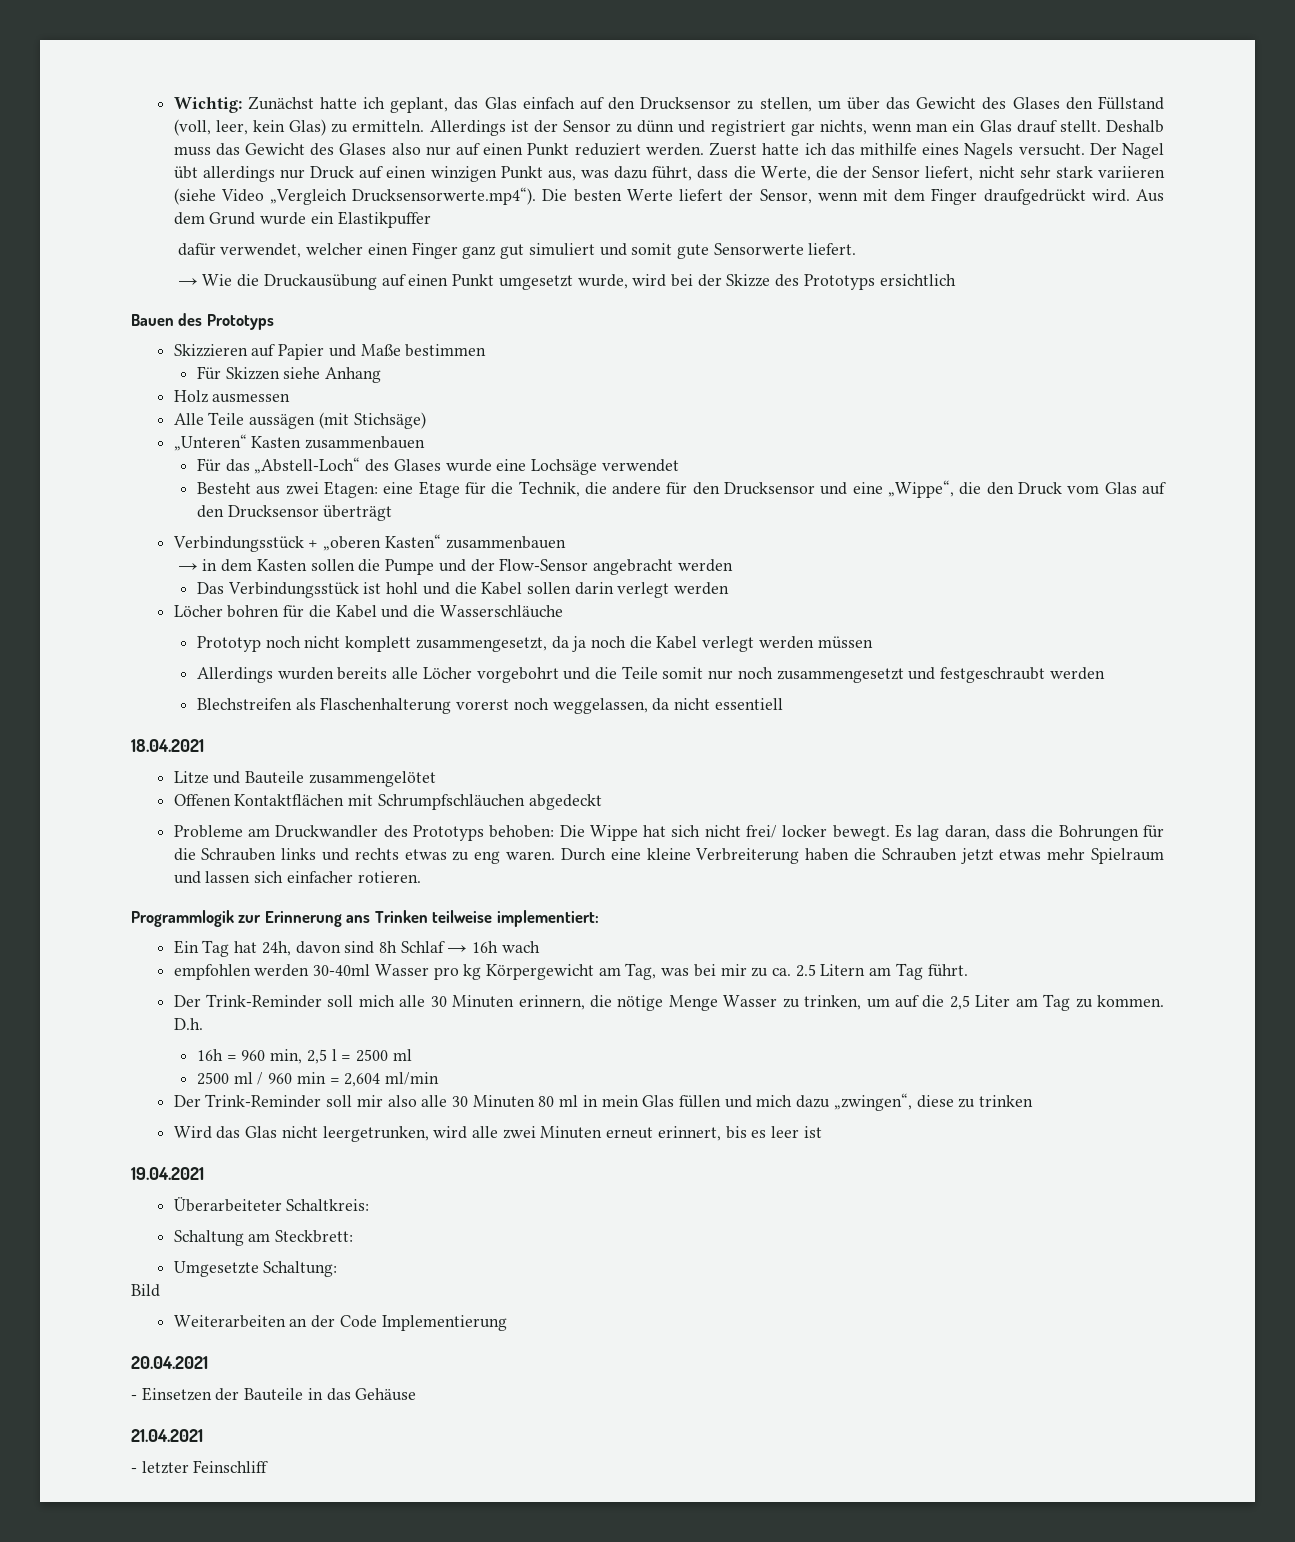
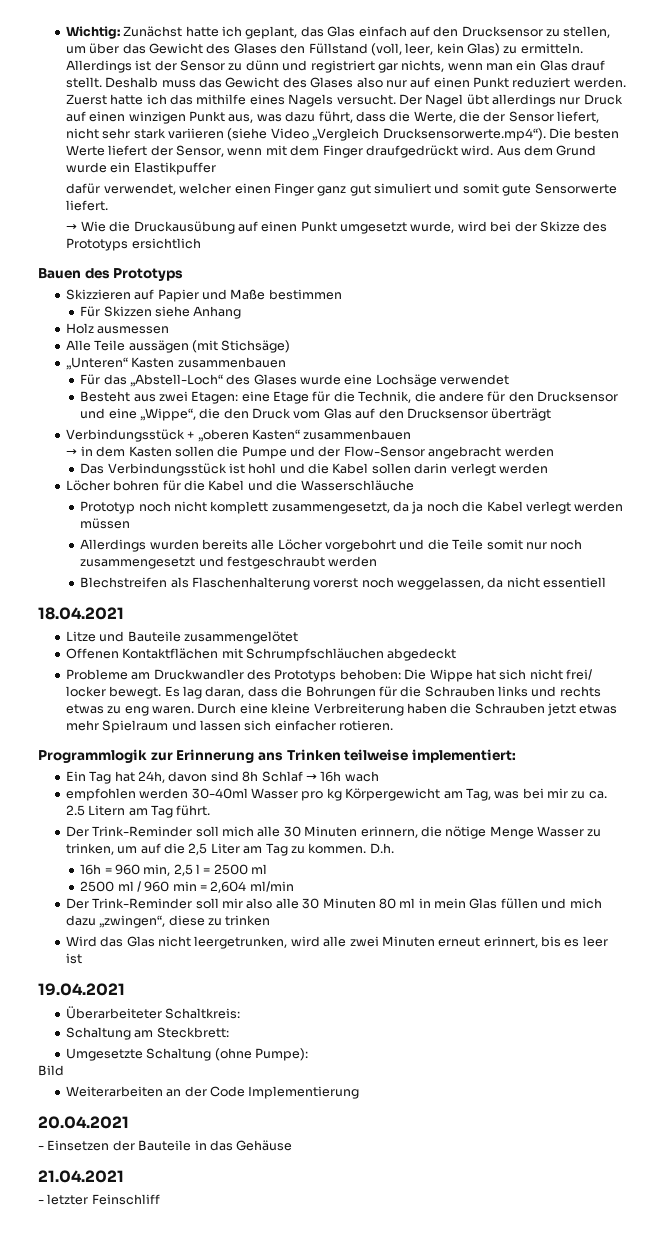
[263,1261,338,1277] Schaltung: -> [146,1048,309,1061] Schaltung (ohne Pumpe):

